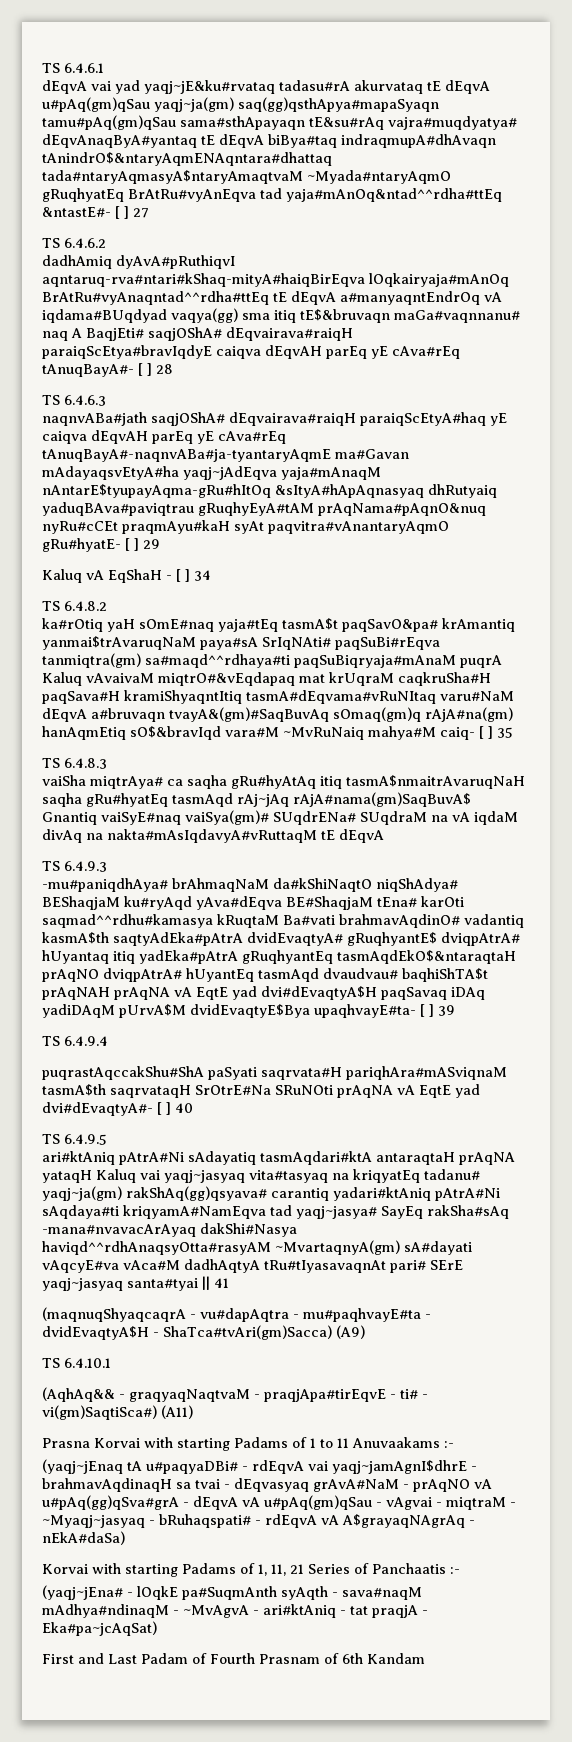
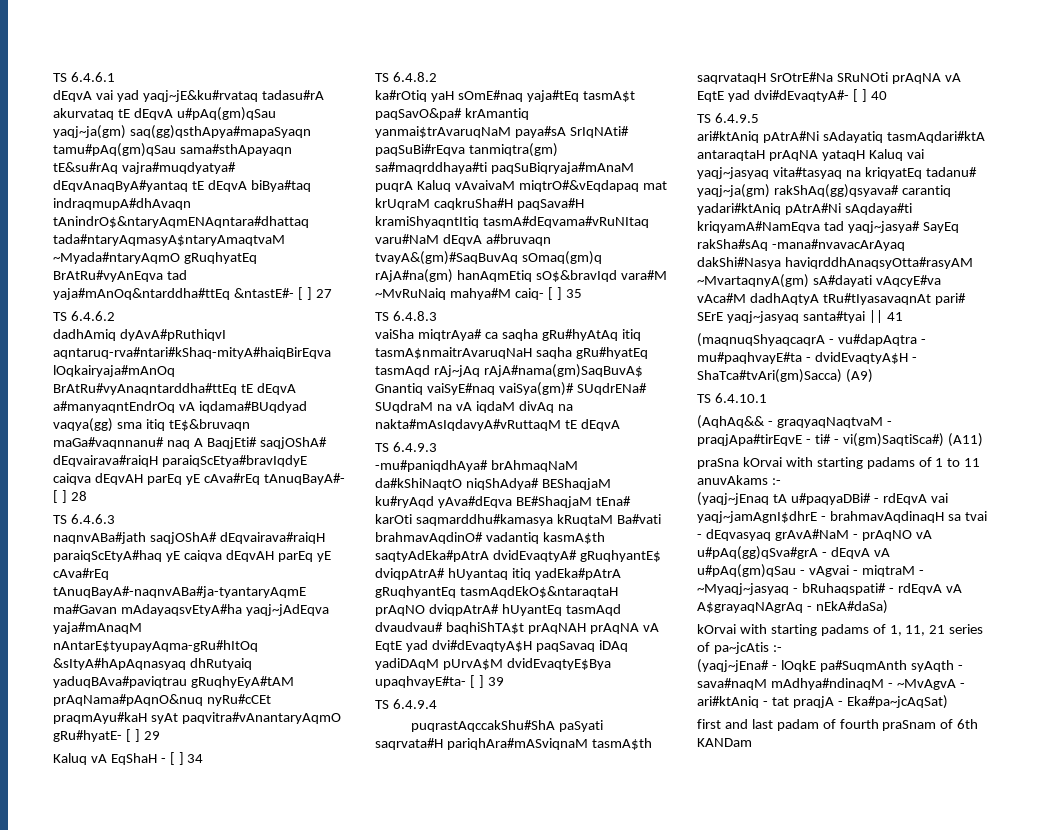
[286,188,502,202] yaja#mAnOq&ntad^^rdha#ttEq -> [53,288,230,300] yaja#mAnOq&ntarddha#ttEq
[42,291,269,305] BrAtRu#vyAnaqntad^^rdha#ttEq -> [53,383,237,395] BrAtRu#vyAnaqntarddha#ttEq
[145,654,290,668] sa#maqd^^rdhaya#ti -> [375,162,487,174] sa#maqrddhaya#ti
[42,914,213,928] saqmad^^rdhu#kamasya -> [415,514,553,526] saqmarddhu#kamasya
[42,1241,271,1255] haviqd^^rdhAnaqsyOtta#rasyAM -> [784,257,973,269] haviqrddhAnaqsyOtta#rasyAM
[42,1437,288,1451] Prasna Korvai with starting Padams -> [697,457,915,469] praSna kOrvai with starting padams
[352,1437,440,1448] Anuvaakams -> [697,475,768,485] anuvAkams
[42,1563,236,1577] Korvai with starting Padams -> [697,624,869,636] kOrvai with starting padams
[308,1563,446,1574] Series of Panchaatis -> [949,624,984,634] [697,642,769,654] series of pa~jcAtis
[42,1653,320,1664] First and Last Padam of Fourth Prasnam -> [697,719,937,731] first and last padam of fourth praSnam
[367,1653,425,1664] Kandam -> [697,738,752,747] KANDam

